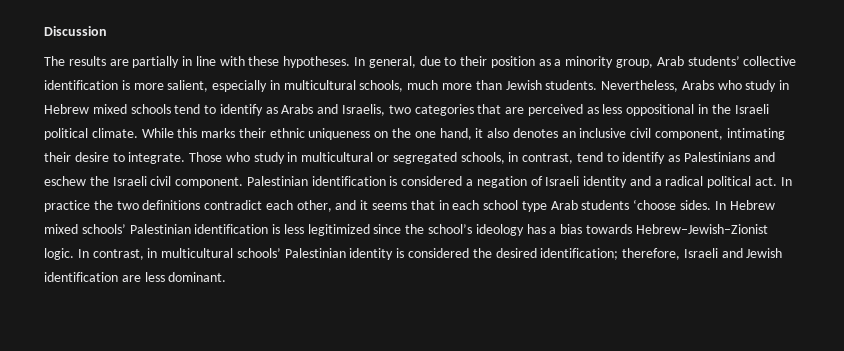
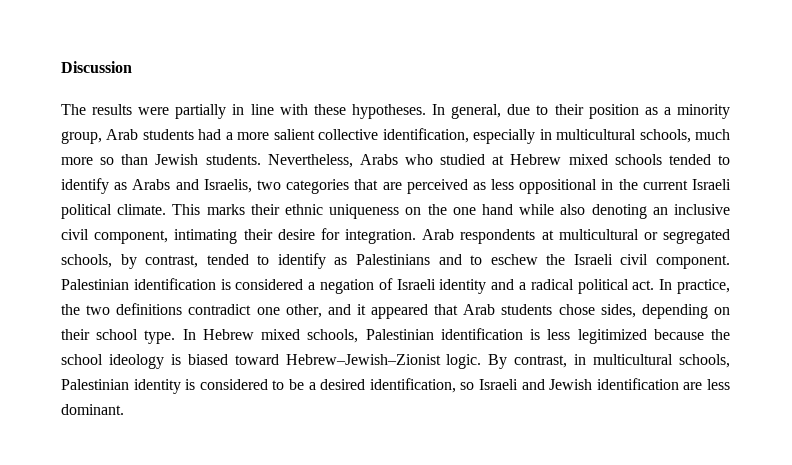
[109,59,129,66] are -> [138,107,170,115] were
[687,56,797,66] [44,80,209,92] students’ collective identification is more salient, -> [142,128,469,143] students had a more salient collective identification,
(473, 86) none -> [100,157,115,165] so
[745,80,790,92] study in -> [440,154,505,165] studied at
[174,104,201,114] tend -> [668,154,711,165] tended
(731, 109) none -> [642,180,688,190] current
[141,128,198,138] While this -> [172,204,201,215] This
[439,128,558,140] hand, it also denotes -> [481,204,647,219] hand while also denoting
[112,152,298,164] to integrate. Those who study in -> [320,228,554,244] for integration. Arab respondents at
[508,152,603,164] in contrast, tend -> [120,254,249,269] by contrast, tended
(775, 157) none -> [470,255,483,265] to
[44,200,90,212] practice -> [677,279,730,294] practice,
[265,200,293,210] each -> [256,307,280,315] one
[372,199,712,212] seems that in each school type Arab students ‘choose sides. -> [371,304,730,319] [61,329,176,344] appeared that Arab students chose sides, depending on their school type.
[81,224,126,234] schools’ -> [307,329,359,343] schools,
[373,224,632,236] since the school’s ideology has a bias towards -> [653,329,731,340] [61,354,279,369] because the school ideology is biased toward
[77,249,89,258] In -> [488,354,508,369] By
[236,248,281,258] schools’ -> [679,354,730,368] schools,
[472,248,681,260] the desired identification; therefore, -> [272,378,475,393] to be a desired identification, so

